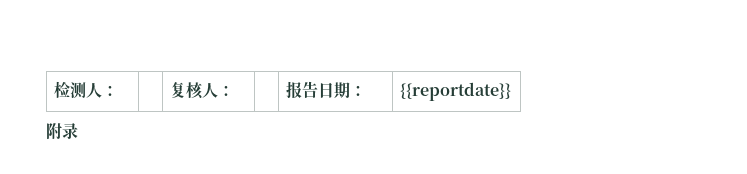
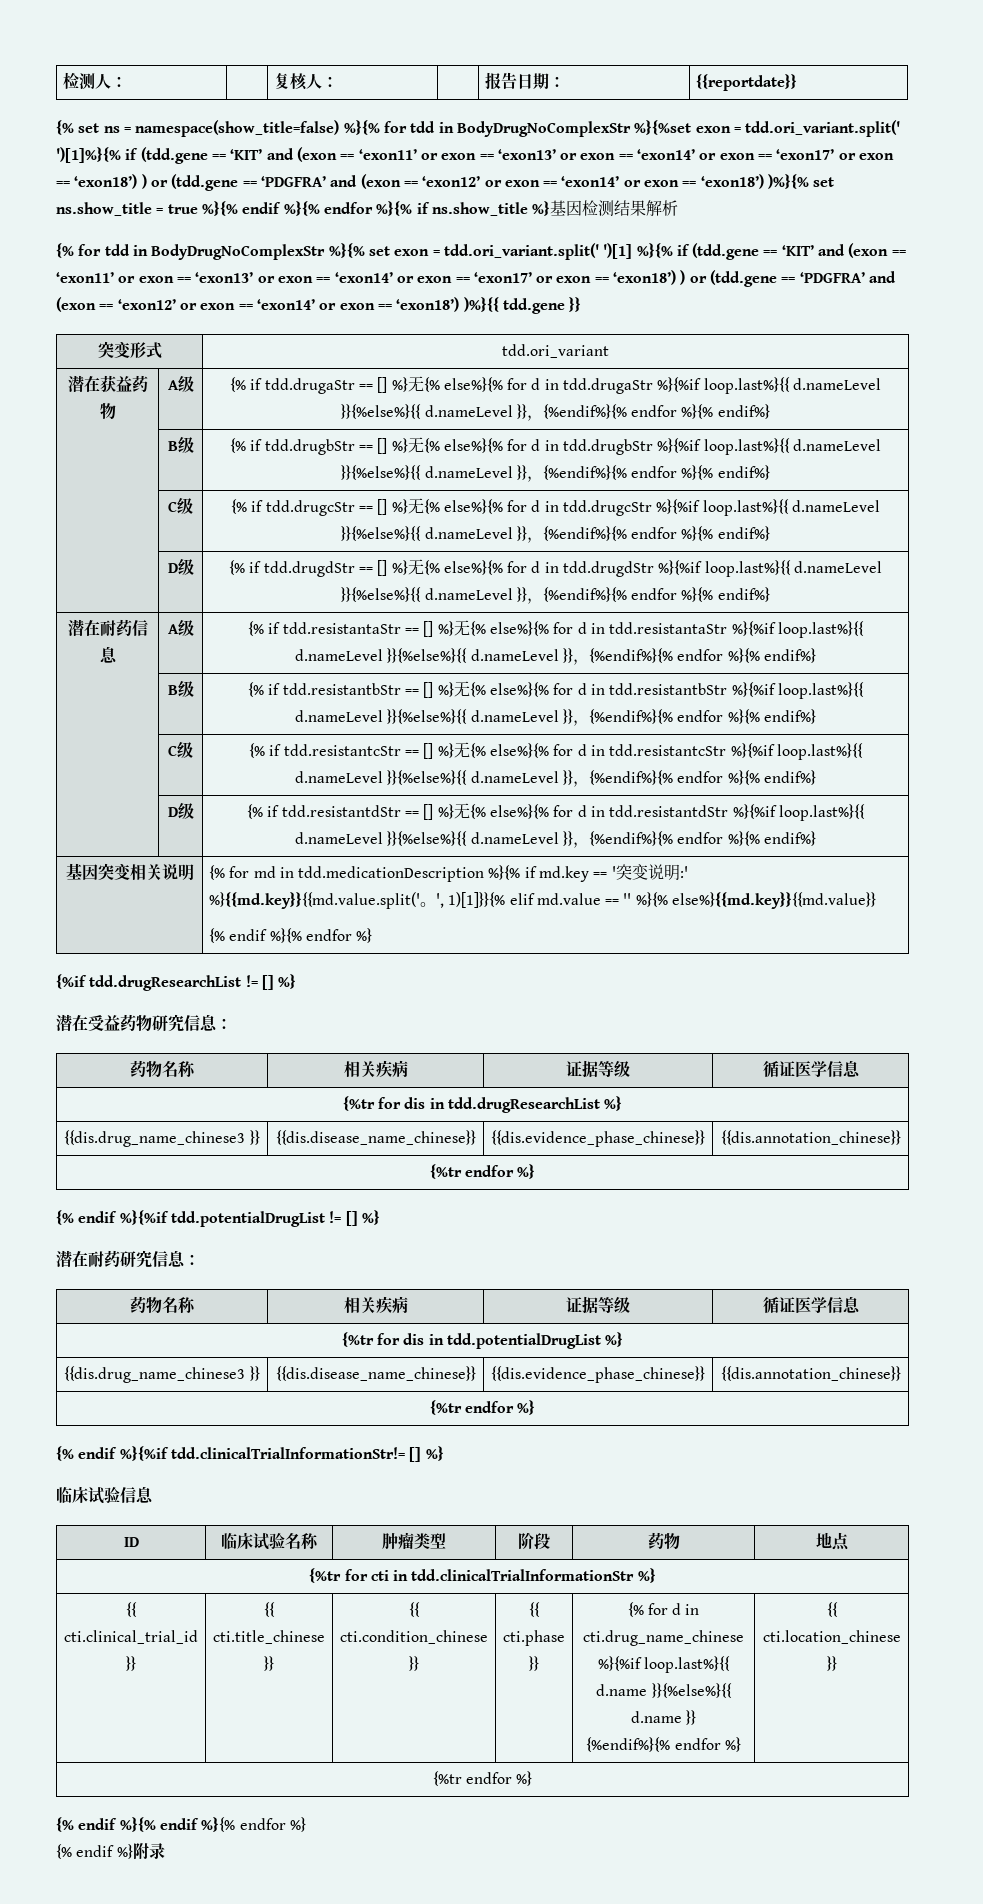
(511, 91) none -> [56,120,901,137] [56,147,895,164] [56,174,835,191] [56,200,679,216] [56,243,906,260] [56,270,897,287] [56,297,582,314] [97,341,162,359] [502,344,609,358] [67,375,148,392] [99,403,116,419] [167,376,194,393] [229,376,882,394] [341,404,770,421] [167,437,194,454] [229,437,882,455] [341,465,770,482] [168,498,193,515] [230,498,881,516] [341,526,770,543] [167,559,194,576] [228,559,883,577] [341,587,770,604] [67,619,148,636] [99,646,117,663] [167,620,194,637] [248,620,864,638] [295,648,816,665] [167,681,194,698] [248,681,864,699] [295,709,816,726] [168,742,193,759] [249,742,863,760] [295,770,816,787] [167,803,194,820] [247,803,865,821] [295,831,816,848] [65,863,194,881] [208,864,688,882] [208,892,877,909] [208,928,373,943] [56,974,297,991] [56,1014,232,1032] [130,1060,196,1078] [343,1060,408,1078] [566,1060,630,1078] [762,1060,860,1077] [342,1096,623,1113] [64,1130,260,1147] [275,1130,476,1145] [491,1130,705,1147] [720,1130,901,1145] [429,1164,536,1179] [56,1210,380,1227] [56,1250,200,1268] [130,1296,196,1314] [343,1296,408,1314] [566,1296,630,1314] [762,1296,860,1313] [341,1332,624,1349] [64,1366,260,1383] [275,1366,476,1381] [491,1366,705,1383] [720,1366,901,1381] [429,1400,536,1415] [56,1446,444,1462] [56,1486,153,1504] [123,1537,139,1547] [221,1532,319,1550] [382,1532,446,1550] [518,1532,550,1549] [647,1532,680,1549] [815,1532,849,1550] [309,1568,656,1583] [126,1602,137,1617] [63,1630,198,1644] [126,1656,136,1671] [264,1602,275,1617] [213,1630,325,1644] [264,1656,274,1671] [409,1602,420,1617] [340,1630,488,1644] [409,1656,419,1671] [529,1602,540,1617] [503,1630,565,1646] [529,1656,539,1671] [627,1602,700,1617] [583,1630,744,1646] [597,1656,731,1673] [596,1683,732,1698] [630,1710,697,1725] [586,1737,741,1752] [826,1602,838,1617] [762,1630,901,1644] [826,1656,837,1671] [432,1771,533,1786] [56,1817,306,1832] [56,1844,133,1859] {% set ns = namespace(show_title=false) %}{% for tdd in BodyDrugNoComplexStr %}{%set exon = tdd.ori_variant.split(' ')[1]%}{% if (tdd.gene == ‘KIT’ and (exon == ‘exon11’ or exon == ‘exon13’ or exon == ‘exon14’ or exon == ‘exon17’ or exon == ‘exon18’) ) or (tdd.gene == ‘PDGFRA’ and (exon == ‘exon12’ or exon == ‘exon14’ or exon == ‘exon18’) )%}{% set ns.show_title = true %}{% endif %}{% endfor %}{% if ns.show_title %}基因检测结果解析 // {% for tdd in BodyDrugNoComplexStr %}{% set exon = tdd.ori_variant.split(' ')[1] %}{% if (tdd.gene == ‘KIT’ and (exon == ‘exon11’ or exon == ‘exon13’ or exon == ‘exon14’ or exon == ‘exon17’ or exon == ‘exon18’) ) or (tdd.gene == ‘PDGFRA’ and (exon == ‘exon12’ or exon == ‘exon14’ or exon == ‘exon18’) )%}{{ tdd.gene }} // 突变形式 | tdd.ori_variant // 潜在获益药物 | A级 | {% if tdd.drugaStr == [] %}无{% else%}{% for d in tdd.drugaStr %}{%if loop.last%}{{ d.nameLevel }}{%else%}{{ d.nameLevel }}，{%endif%}{% endfor %}{% endif%} // | B级 | {% if tdd.drugbStr == [] %}无{% else%}{% for d in tdd.drugbStr %}{%if loop.last%}{{ d.nameLevel }}{%else%}{{ d.nameLevel }}，{%endif%}{% endfor %}{% endif%} // | C级 | {% if tdd.drugcStr == [] %}无{% else%}{% for d in tdd.drugcStr %}{%if loop.last%}{{ d.nameLevel }}{%else%}{{ d.nameLevel }}，{%endif%}{% endfor %}{% endif%} // | D级 | {% if tdd.drugdStr == [] %}无{% else%}{% for d in tdd.drugdStr %}{%if loop.last%}{{ d.nameLevel }}{%else%}{{ d.nameLevel }}，{%endif%}{% endfor %}{% endif%} // 潜在耐药信息 | A级 | {% if tdd.resistantaStr == [] %}无{% else%}{% for d in tdd.resistantaStr %}{%if loop.last%}{{ d.nameLevel }}{%else%}{{ d.nameLevel }}，{%endif%}{% endfor %}{% endif%} // | B级 | {% if tdd.resistantbStr == [] %}无{% else%}{% for d in tdd.resistantbStr %}{%if loop.last%}{{ d.nameLevel }}{%else%}{{ d.nameLevel }}，{%endif%}{% endfor %}{% endif%} // | C级 | {% if tdd.resistantcStr == [] %}无{% else%}{% for d in tdd.resistantcStr %}{%if loop.last%}{{ d.nameLevel }}{%else%}{{ d.nameLevel }}，{%endif%}{% endfor %}{% endif%} // | D级 | {% if tdd.resistantdStr == [] %}无{% else%}{% for d in tdd.resistantdStr %}{%if loop.last%}{{ d.nameLevel }}{%else%}{{ d.nameLevel }}，{%endif%}{% endfor %}{% endif%} // 基因突变相关说明 | {% for md in tdd.medicationDescription %}{% if md.key == '突变说明:' %}{{md.key}}{{md.value.split('。', 1)[1]}}{% elif md.value == '' %}{% else%}{{md.key}}{{md.value}} // {% endif %}{% endfor %} // {%if tdd.drugResearchList != [] %} // 潜在受益药物研究信息： // 药物名称 | 相关疾病 | 证据等级 | 循证医学信息 // {%tr for dis in tdd.drugResearchList %} // {{dis.drug_name_chinese3 }} | {{dis.disease_name_chinese}} | {{dis.evidence_phase_chinese}} | {{dis.annotation_chinese}} // {%tr endfor %} // {% endif %}{%if tdd.potentialDrugList != [] %} // 潜在耐药研究信息： // 药物名称 | 相关疾病 | 证据等级 | 循证医学信息 // {%tr for dis in tdd.potentialDrugList %} // {{dis.drug_name_chinese3 }} | {{dis.disease_name_chinese}} | {{dis.evidence_phase_chinese}} | {{dis.annotation_chinese}} // {%tr endfor %} // {% endif %}{%if tdd.clinicalTrialInformationStr!= [] %} // 临床试验信息 // ID | 临床试验名称 | 肿瘤类型 | 阶段 | 药物 | 地点 // {%tr for cti in tdd.clinicalTrialInformationStr %} // {{ cti.clinical_trial_id }} | {{ cti.title_chinese }} | {{ cti.condition_chinese }} | {{ cti.phase }} | {% for d in cti.drug_name_chinese %}{%if loop.last%}{{ d.name }}{%else%}{{ d.name }} // {%endif%}{% endfor %} | {{ cti.location_chinese }} // {%tr endfor %} // {% endif %}{% endif %}{% endfor %} // {% endif %}

